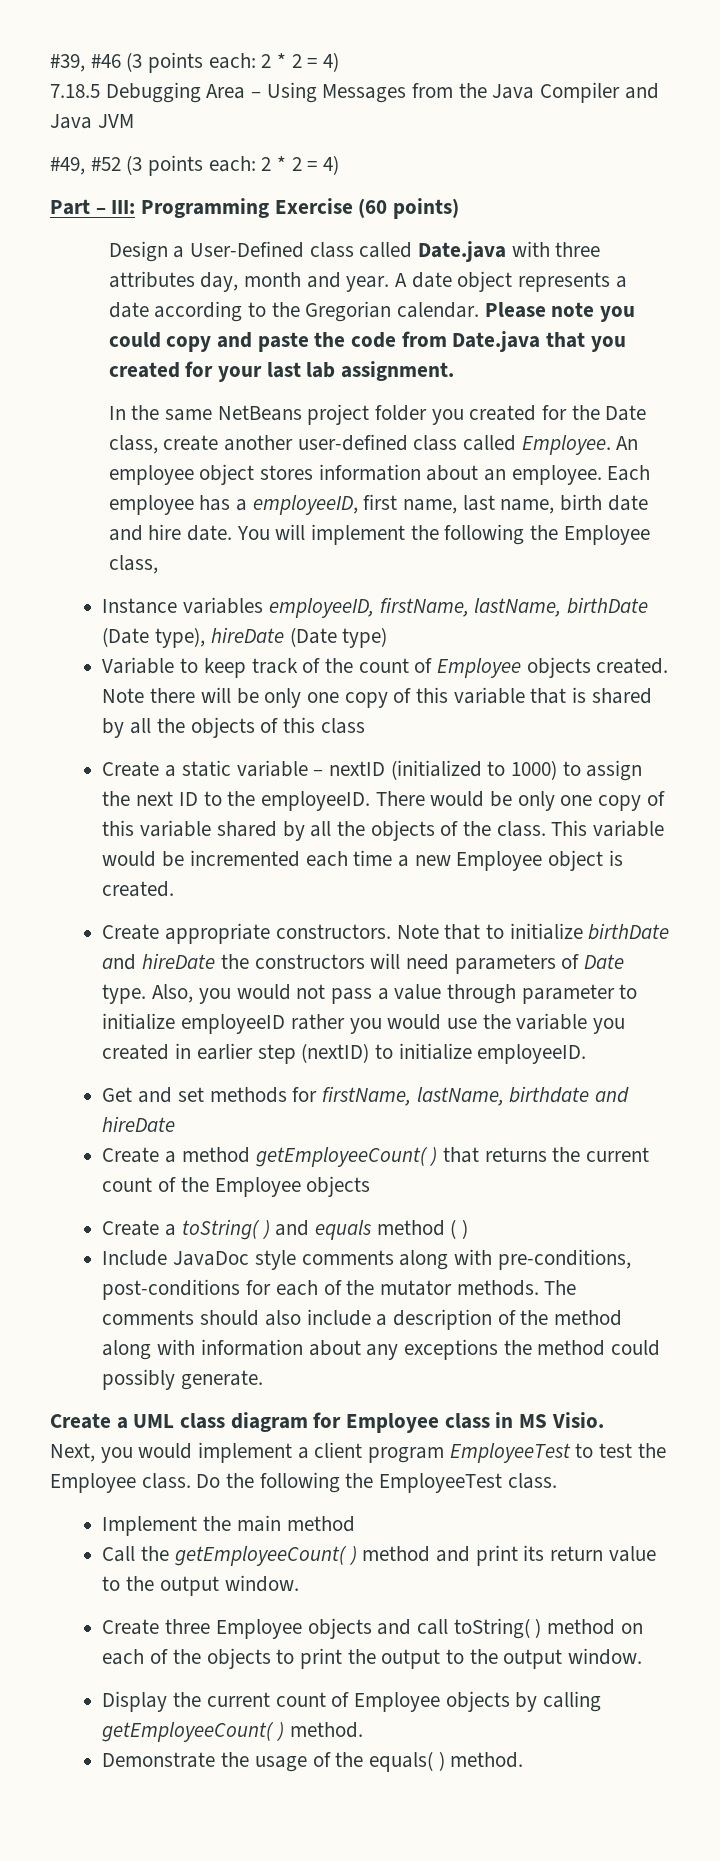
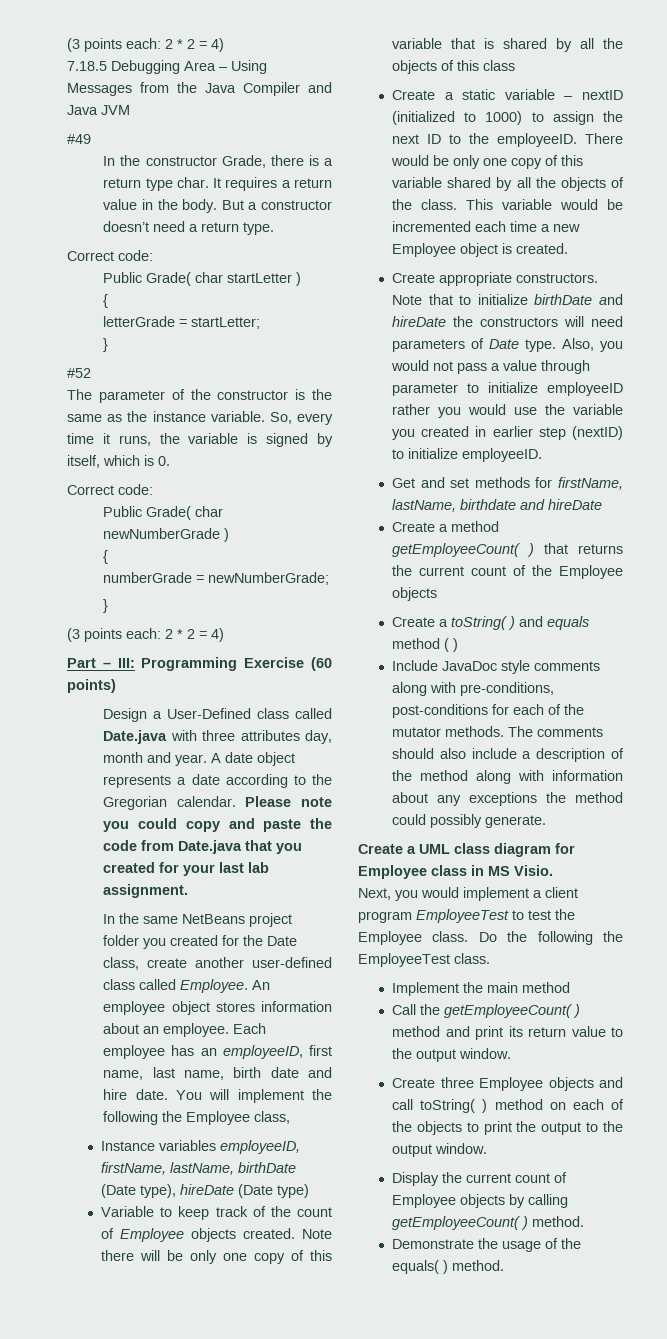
[50,54,121,72] #39, #46 -> (67, 45) none
[50,157,121,175] #49, #52 -> [67,134,91,144] [103,155,333,168] [103,177,332,191] [103,199,332,213] [103,221,275,235] [67,250,153,261] [103,272,302,286] [103,294,109,308] [103,316,261,329] [103,338,109,352] [67,368,91,378] [67,389,332,403] [67,411,333,425] [67,433,333,447] [67,455,170,468] [67,484,153,495] [103,506,224,520] [103,528,230,542] [103,550,109,564] [103,572,330,585] [103,599,109,613] #49 // In the constructor Grade, there is a return type char. It requires a return value in the body. But a constructor doesn’t need a return type. // Correct code: // Public Grade( char startLetter ) // { // letterGrade = startLetter; // } // #52 // The parameter of the constructor is the same as the instance variable. So, every time it runs, the variable is signed by itself, which is 0. // Correct code: // Public Grade( char newNumberGrade ) // { // numberGrade = newNumberGrade; // } //
[236,499,248,511] a -> [200,1048,217,1056] an

